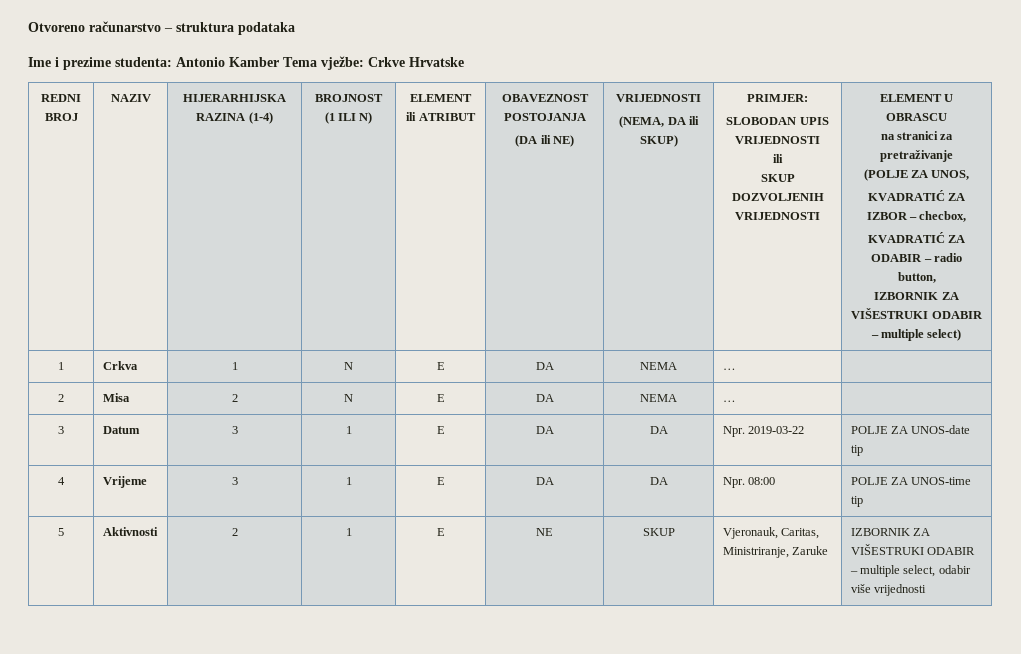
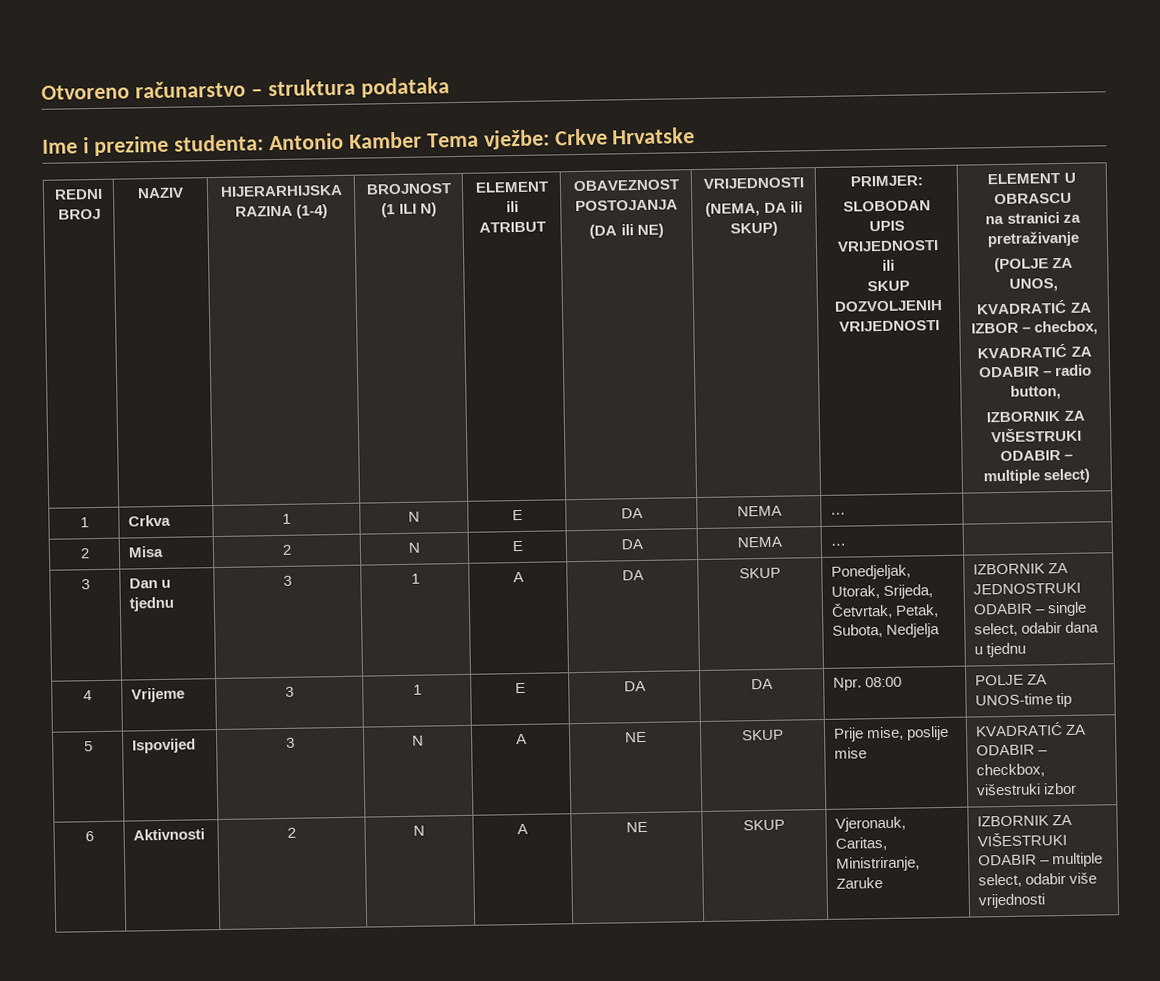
[102,426,140,434] [231,426,238,434] [345,426,352,434] [436,426,445,434] [535,426,554,434] [649,426,668,434] [722,426,805,437] [850,425,971,434] [850,445,863,456] Datum | 3 | 1 | E | DA | DA | Npr. 2019-03-22 | POLJE ZA UNOS-date tip -> [129,578,172,589] [129,596,175,612] [283,575,292,586] [410,573,420,584] [512,571,524,583] [621,569,644,581] [739,567,781,579] [831,564,912,580] [831,584,934,599] [831,602,940,619] [832,623,941,638] [973,562,1069,575] [973,582,1082,595] [973,601,1088,617] [974,621,1100,637] [974,642,1027,658] Dan u tjednu | 3 | 1 | A | DA | SKUP | Ponedjeljak, Utorak, Srijeda, Četvrtak, Petak, Subota, Nedjelja | IZBORNIK ZA JEDNOSTRUKI ODABIR – single select, odabir dana u tjednu
(64, 532) none -> [132,738,197,754] [286,737,295,748] [412,735,424,746] [515,733,527,745] [624,731,647,743] [741,729,784,741] [833,725,950,742] [834,747,868,759] [975,722,1087,737] [976,744,1049,756] [976,763,1046,778] [976,782,1078,796] [84,831,94,842] | Ispovijed | 3 | N | A | NE | SKUP | Prije mise, poslije mise | KVADRATIĆ ZA ODABIR – checkbox, višestruki izbor // 6
[345,528,352,536] [436,528,445,536] 1 | E -> [413,825,425,836] [516,823,528,835] N | A

